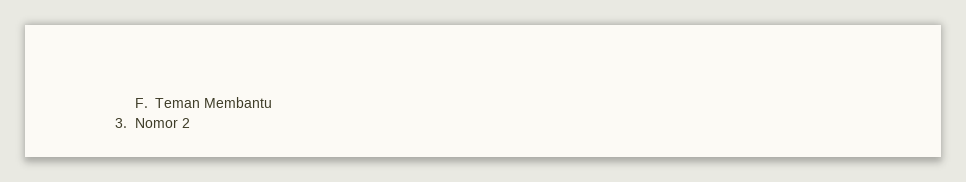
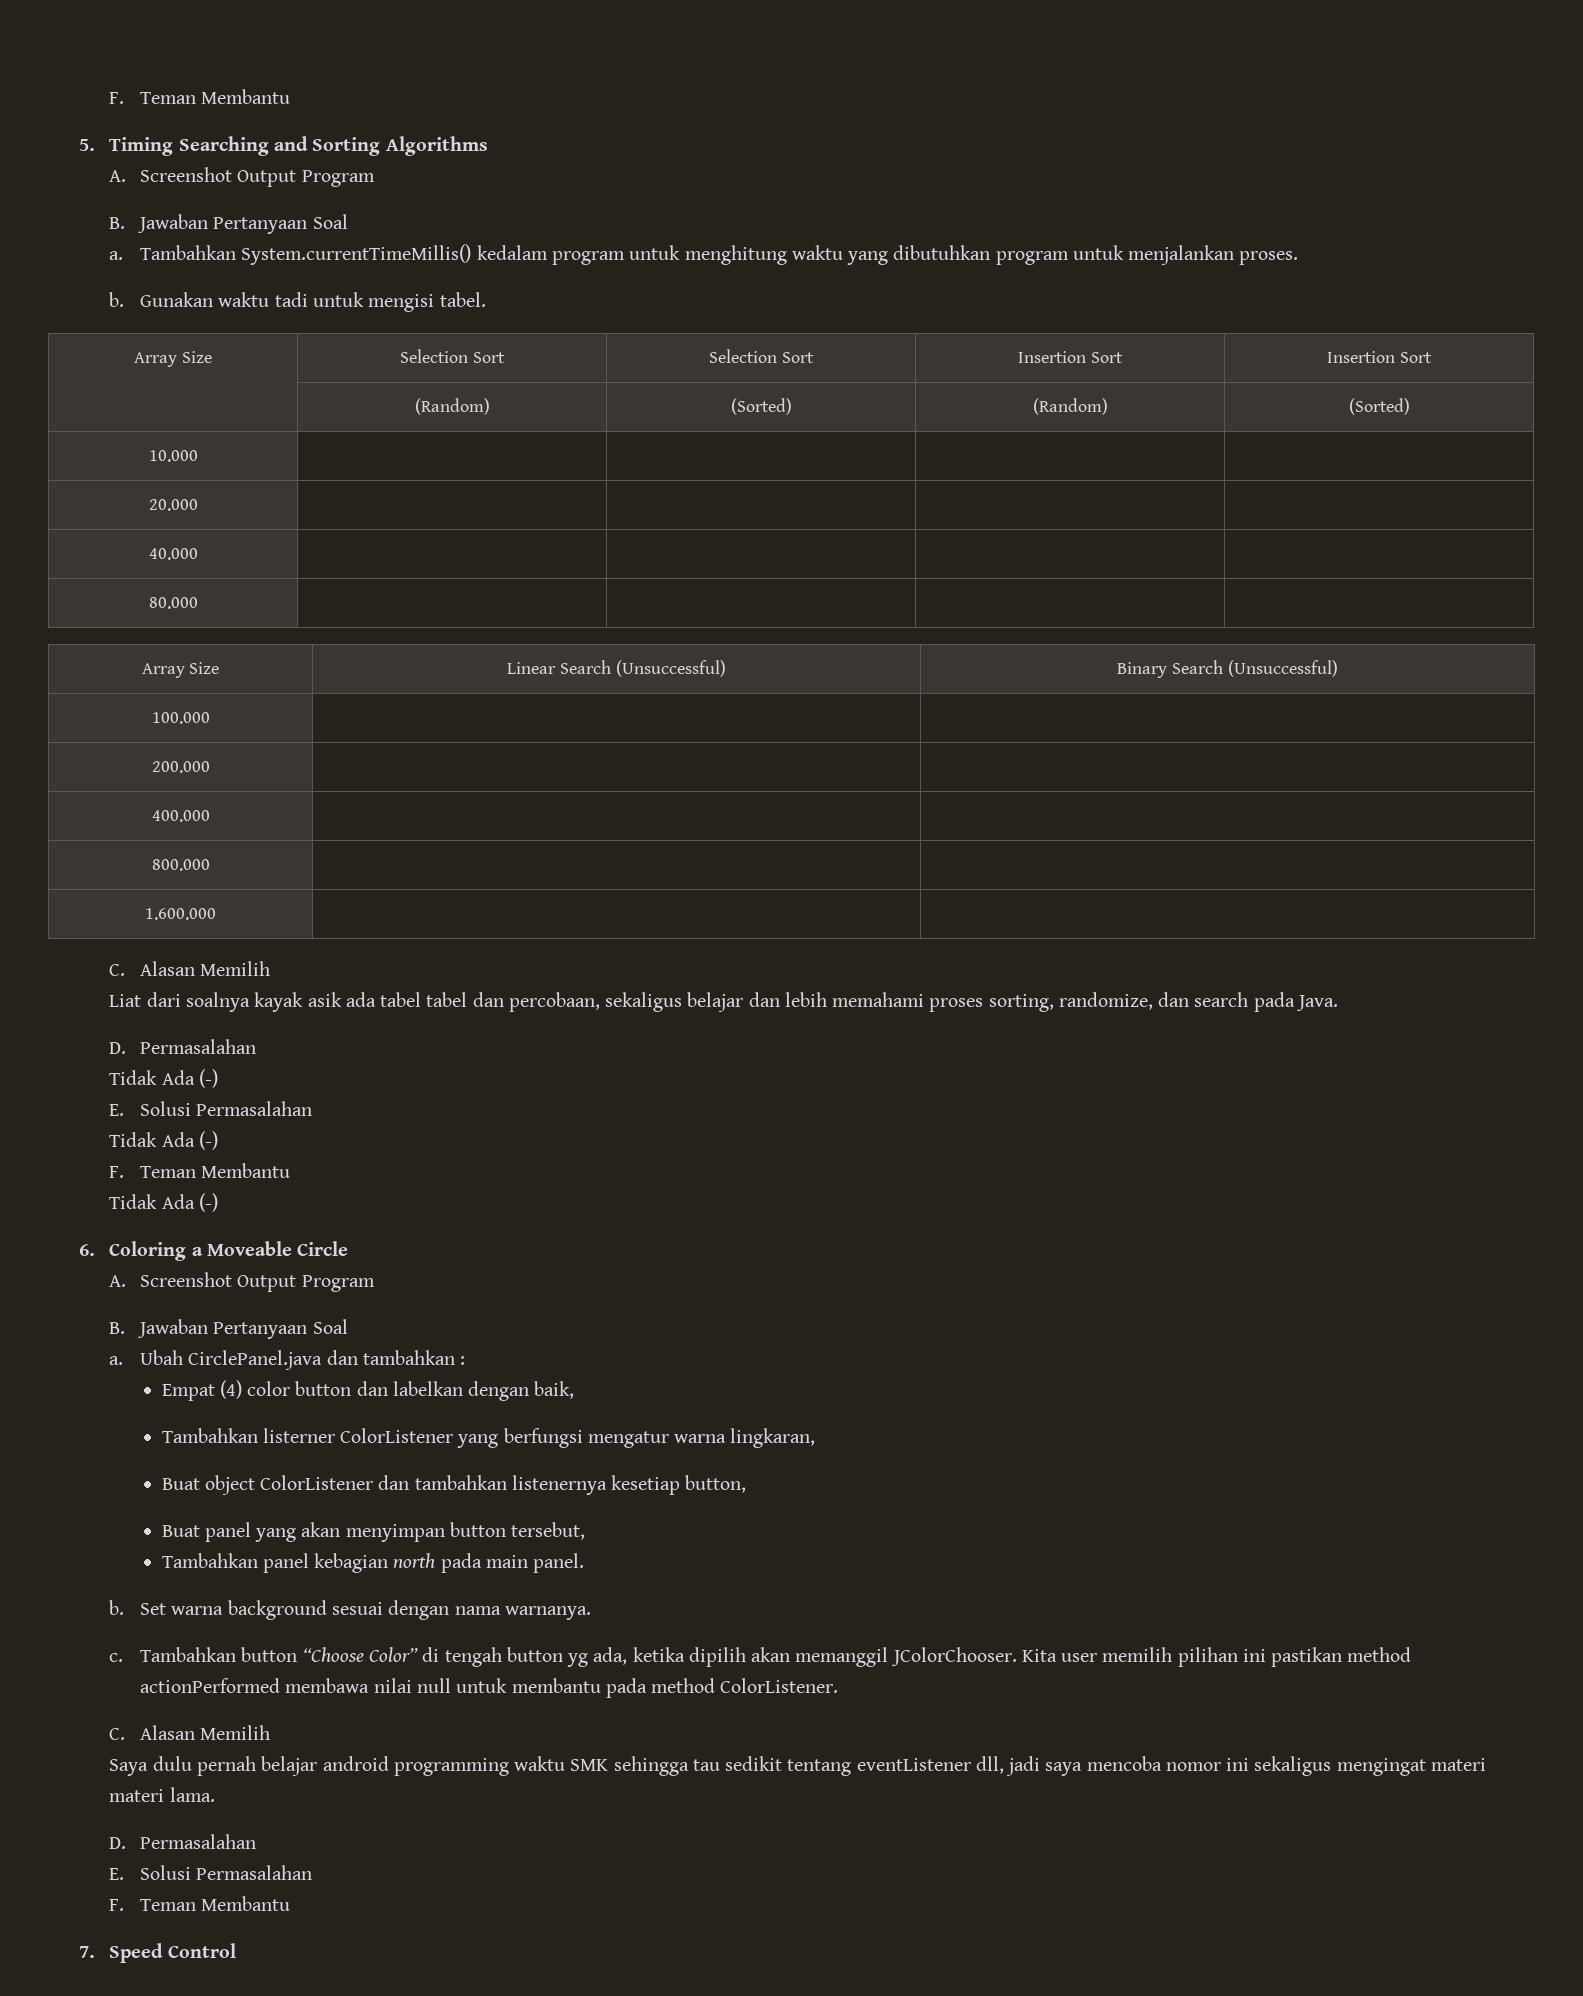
[134,97,272,108] [114,118,190,128] F. Teman Membantu // 3. Nomor 2 -> [109,89,291,104] [78,136,488,156] [109,167,375,187] [109,214,348,234] [109,244,1299,265] [109,292,486,312] [134,351,212,367] [400,349,505,363] [709,349,814,363] [1018,351,1123,363] [1327,351,1432,363] [414,398,490,415] [730,398,792,415] [1032,398,1108,415] [1348,398,1410,415] [148,450,198,462] [148,499,198,511] [148,548,198,560] [148,597,198,609] [141,662,220,678] [507,660,726,677] [1117,660,1338,678] [151,712,210,724] [151,761,210,773] [151,810,210,822] [151,859,210,871] [145,908,216,920] [109,961,271,976] [109,992,1339,1012] [109,1039,257,1054] [109,1069,218,1088] [109,1101,313,1116] [109,1131,218,1150] [109,1163,291,1178] [109,1193,218,1212] [78,1241,349,1261] [109,1272,375,1292] [109,1319,348,1339] [109,1350,466,1370] [161,1380,575,1401] [161,1428,816,1448] [161,1475,747,1495] [161,1522,586,1542] [161,1553,585,1573] [109,1600,591,1620] [109,1647,1412,1667] [140,1678,839,1698] [109,1725,271,1740] [109,1756,1487,1776] [109,1787,215,1802] [109,1834,257,1849] [109,1865,313,1880] [109,1896,291,1911] [78,1943,236,1963] F. Teman Membantu // 5. Timing Searching and Sorting Algorithms // A. Screenshot Output Program // B. Jawaban Pertanyaan Soal // a. Tambahkan System.currentTimeMillis() kedalam program untuk menghitung waktu yang dibutuhkan program untuk menjalankan proses. // b. Gunakan waktu tadi untuk mengisi tabel. // Array Size | Selection Sort | Selection Sort | Insertion Sort | Insertion Sort // | (Random) | (Sorted) | (Random) | (Sorted) // 10.000 | | | | // 20.000 | | | | // 40.000 | | | | // 80.000 | | | | // Array Size | Linear Search (Unsuccessful) | Binary Search (Unsuccessful) // 100.000 | | // 200.000 | | // 400.000 | | // 800.000 | | // 1.600.000 | | // C. Alasan Memilih // Liat dari soalnya kayak asik ada tabel tabel dan percobaan, sekaligus belajar dan lebih memahami proses sorting, randomize, dan search pada Java. // D. Permasalahan // Tidak Ada (-) // E. Solusi Permasalahan // Tidak Ada (-) // F. Teman Membantu // Tidak Ada (-) // 6. Coloring a Moveable Circle // A. Screenshot Output Program // B. Jawaban Pertanyaan Soal // a. Ubah CirclePanel.java dan tambahkan : // Empat (4) color button dan labelkan dengan baik, // Tambahkan listerner ColorListener yang berfungsi mengatur warna lingkaran, // Buat object ColorListener dan tambahkan listenernya kesetiap button, // Buat panel yang akan menyimpan button tersebut, // Tambahkan panel kebagian north pada main panel. // b. Set warna background sesuai dengan nama warnanya. // c. Tambahkan button “Choose Color” di tengah button yg ada, ketika dipilih akan memanggil JColorChooser. Kita user memilih pilihan ini pastikan method actionPerformed membawa nilai null untuk membantu pada method ColorListener. // C. Alasan Memilih // Saya dulu pernah belajar android programming waktu SMK sehingga tau sedikit tentang eventListener dll, jadi saya mencoba nomor ini sekaligus mengingat materi materi lama. // D. Permasalahan // E. Solusi Permasalahan // F. Teman Membantu // 7. Speed Control

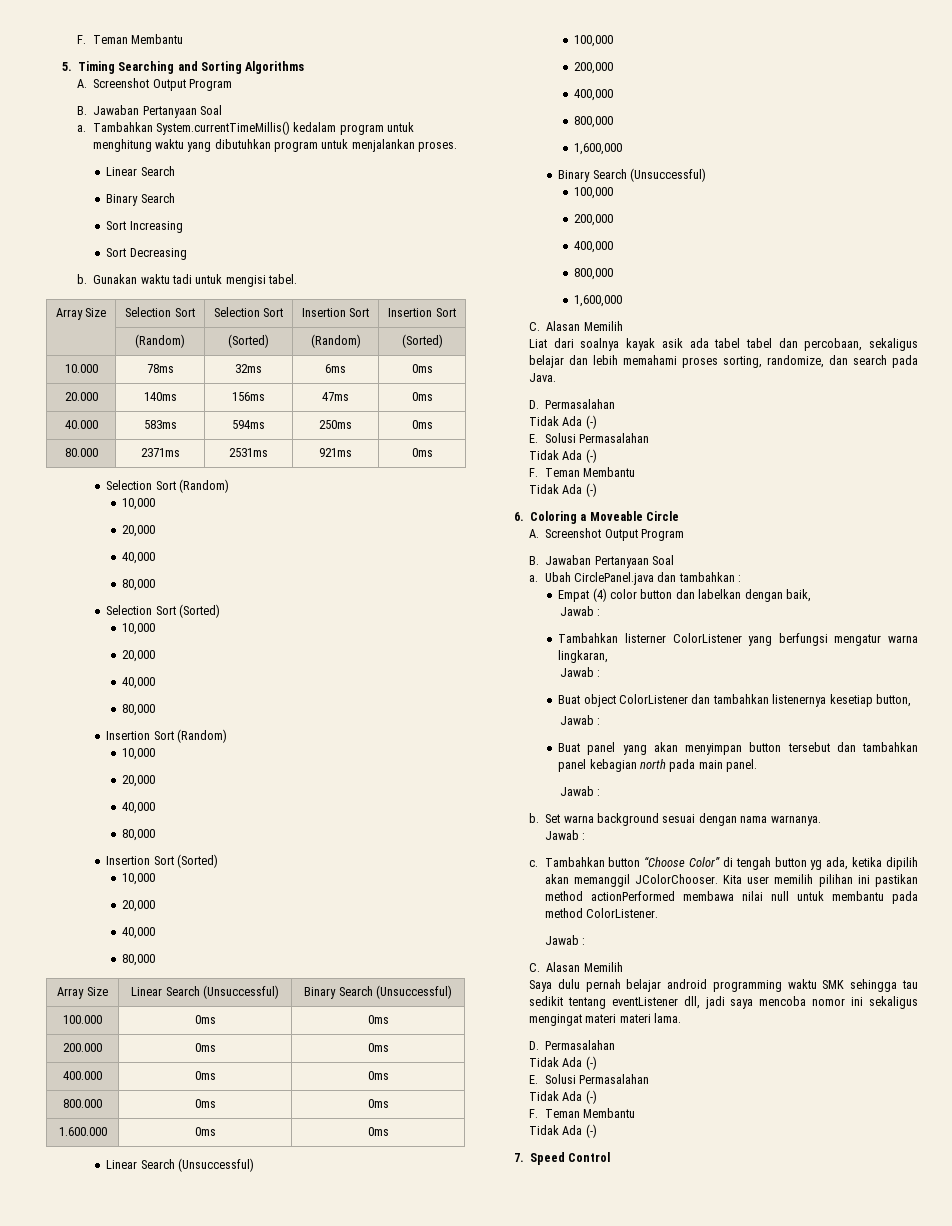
(1299, 258) none -> [106,166,175,176] [106,193,175,206] [106,221,183,233] [106,248,187,260] // Linear Search // Binary Search // Sort Increasing // Sort Decreasing
[148,499,198,511] [148,548,198,560] [148,597,198,609] | | | // 20.000 | | | | // 40.000 | | | | // 80.000 | | | | -> [146,364,174,373] [235,364,262,373] [325,364,346,373] [411,364,433,373] [64,392,98,401] [143,392,177,401] [232,392,265,401] [322,392,349,401] [411,392,433,401] [64,420,98,429] [143,420,177,429] [232,420,265,429] [319,420,352,429] [411,420,433,429] [64,448,98,457] [140,448,180,457] [229,448,268,457] [319,448,352,457] [411,448,433,457] [106,479,230,493] [121,498,155,510] [121,525,155,537] [121,552,155,564] [121,579,155,591] [106,604,221,618] [121,623,155,635] [121,650,155,662] [121,677,155,689] [121,704,155,716] [106,729,228,743] [121,748,155,760] [121,775,155,787] [121,802,155,814] [121,829,155,841] [106,854,219,868] [121,873,155,885] [121,900,155,912] [121,927,155,939] [121,954,155,966] 78ms | 32ms | 6ms | 0ms // 20.000 | 140ms | 156ms | 47ms | 0ms // 40.000 | 583ms | 594ms | 250ms | 0ms // 80.000 | 2371ms | 2531ms | 921ms | 0ms // Selection Sort (Random) // 10,000 // 20,000 // 40,000 // 80,000 // Selection Sort (Sorted) // 10,000 // 20,000 // 40,000 // 80,000 // Insertion Sort (Random) // 10,000 // 20,000 // 40,000 // 80,000 // Insertion Sort (Sorted) // 10,000 // 20,000 // 40,000 // 80,000
(210, 718) | -> [194,1015,216,1024] [367,1015,389,1024] 0ms | 0ms
(210, 767) | -> [194,1043,216,1052] [367,1043,389,1052] 0ms | 0ms
(210, 816) | -> [194,1071,216,1080] [367,1071,389,1080] 0ms | 0ms
(210, 865) | -> [194,1099,216,1108] [367,1099,389,1108] 0ms | 0ms
(216, 914) | -> [194,1127,216,1136] [367,1127,389,1136] [106,1158,255,1172] [573,35,613,47] [573,62,613,74] [573,89,613,101] [573,116,613,128] [573,143,622,155] [558,168,707,182] [573,187,613,199] [573,214,613,226] [573,241,613,253] [573,268,613,280] [573,295,622,307] 0ms | 0ms // Linear Search (Unsuccessful) // 100,000 // 200,000 // 400,000 // 800,000 // 1,600,000 // Binary Search (Unsuccessful) // 100,000 // 200,000 // 400,000 // 800,000 // 1,600,000
(575, 1390) none -> [560,606,601,616] // Jawab :
(816, 1438) none -> [560,667,601,677] // Jawab :
(747, 1484) none -> [560,715,601,725] // Jawab :
[511,1522,586,1540] [161,1553,258,1568] tersebut, // Tambahkan -> [787,742,918,752] tersebut dan tambahkan
(585, 1563) none -> [560,786,601,796] // Jawab :
(591, 1613) none -> [544,830,585,840] // Jawab :
(839, 1685) none -> [544,935,585,945] // Jawab :
[109,1865,313,1880] [109,1896,291,1911] // E. Solusi Permasalahan // F. Teman Membantu -> [529,1056,597,1070] [529,1074,649,1084] [529,1090,597,1104] [529,1108,635,1118] [529,1124,597,1138] // Tidak Ada (-) // E. Solusi Permasalahan // Tidak Ada (-) // F. Teman Membantu // Tidak Ada (-)

